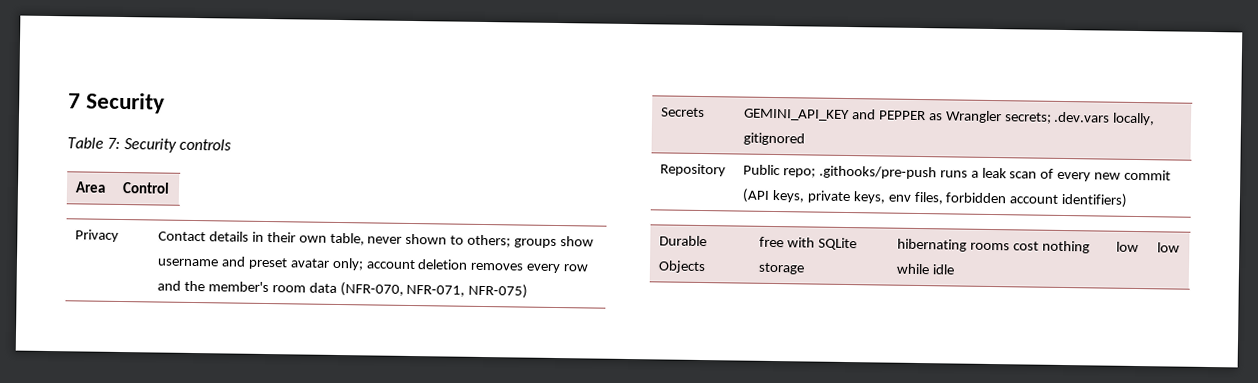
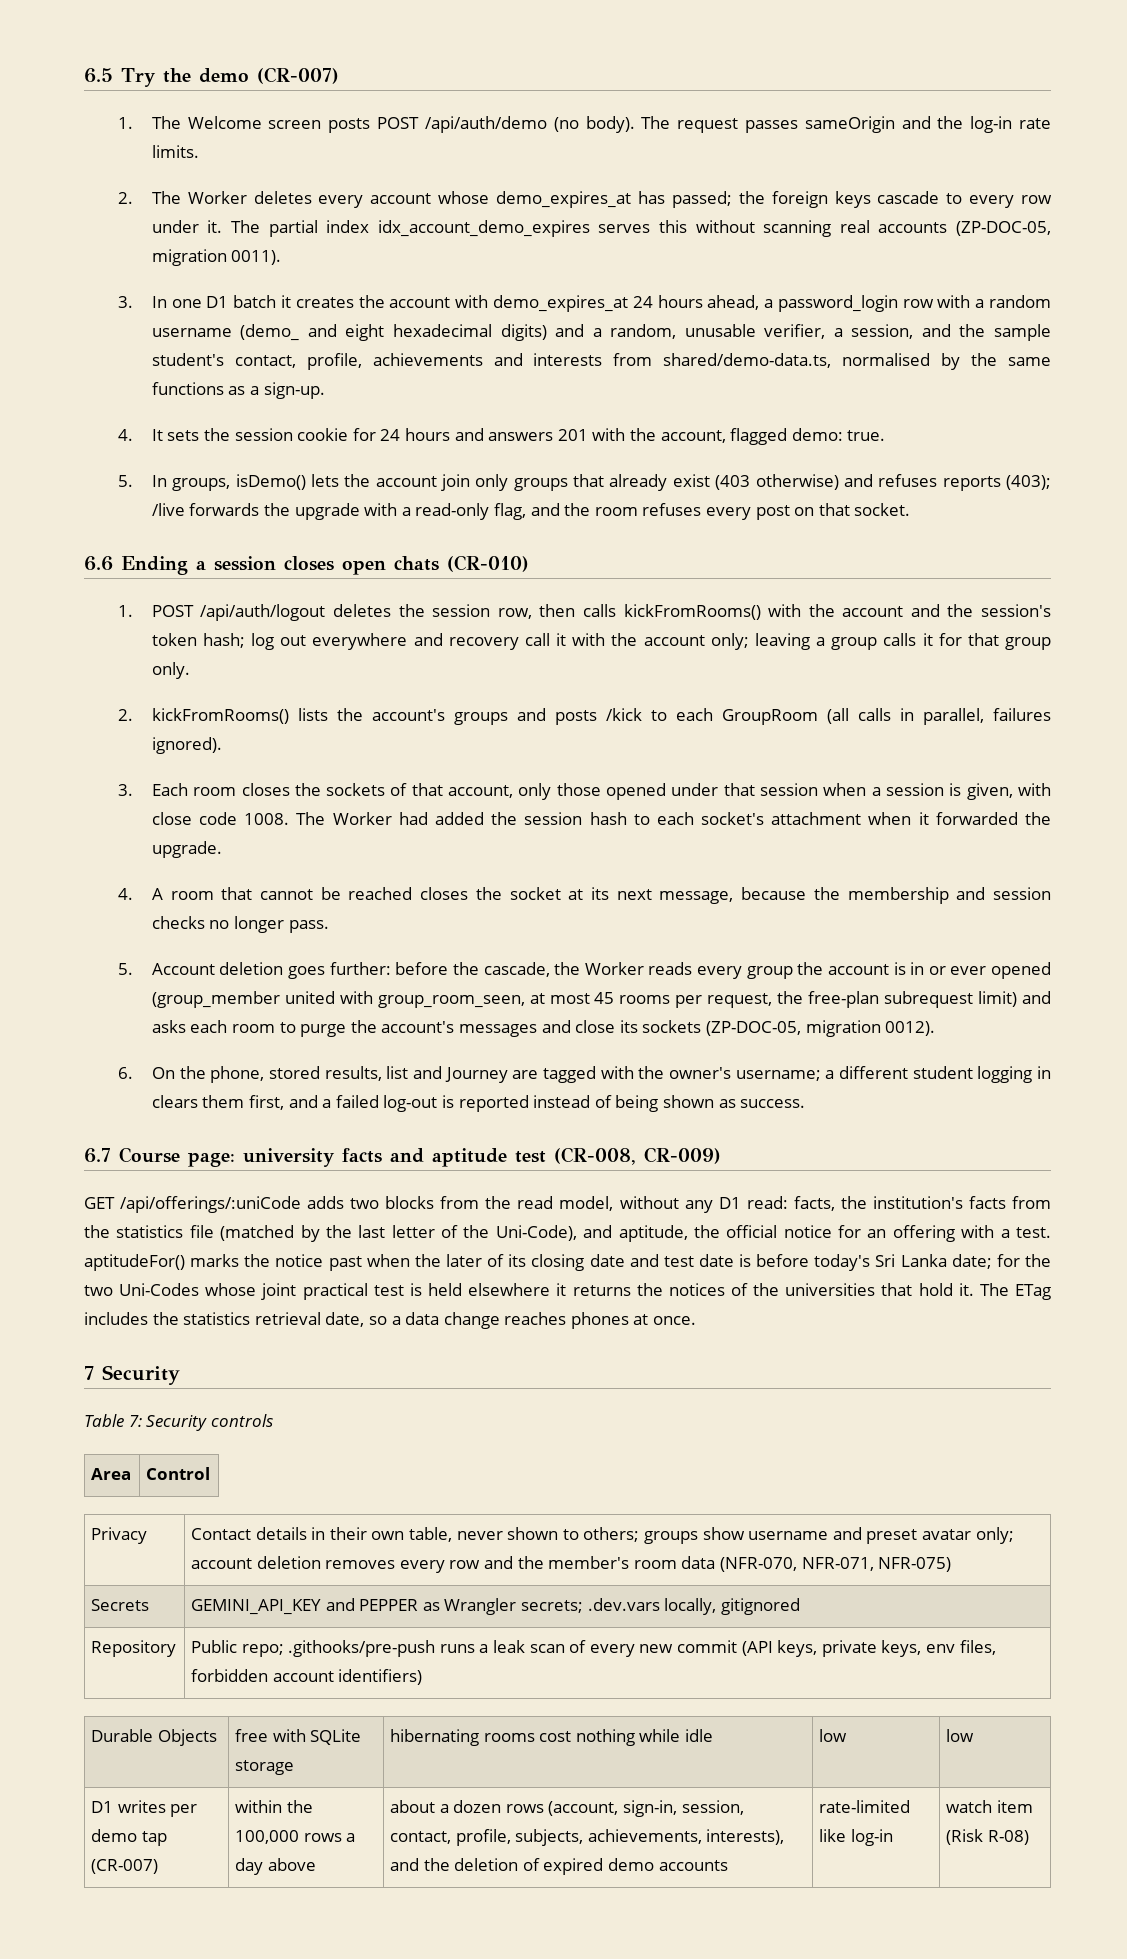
(68, 101) none -> [84,67,339,87] [117,116,1052,133] [151,145,199,158] [117,191,1052,208] [151,220,1051,237] [151,249,282,266] [117,295,1051,312] [151,324,1051,341] [151,353,1051,370] [151,382,325,399] [117,428,886,445] [117,474,1051,491] [151,503,911,520] [84,555,529,575] [117,604,1051,621] [151,633,1051,650] [151,662,190,679] [117,708,1051,725] [151,737,222,754] [117,783,1051,800] [151,812,1051,825] [151,841,222,858] [117,887,1051,904] [151,916,329,933] [117,962,1051,979] [151,991,1051,1008] [151,1020,936,1037] [117,1066,1051,1083] [151,1095,806,1112] [84,1147,721,1167] [84,1196,1051,1213] [84,1225,1052,1242] [84,1254,1051,1271] [84,1283,1052,1300] [84,1312,697,1329] 6.5 Try the demo (CR-007) // 1. The Welcome screen posts POST /api/auth/demo (no body). The request passes sameOrigin and the log-in rate limits. // 2. The Worker deletes every account whose demo_expires_at has passed; the foreign keys cascade to every row under it. The partial index idx_account_demo_expires serves this without scanning real accounts (ZP-DOC-05, migration 0011). // 3. In one D1 batch it creates the account with demo_expires_at 24 hours ahead, a password_login row with a random username (demo_ and eight hexadecimal digits) and a random, unusable verifier, a session, and the sample student's contact, profile, achievements and interests from shared/demo-data.ts, normalised by the same functions as a sign-up. // 4. It sets the session cookie for 24 hours and answers 201 with the account, flagged demo: true. // 5. In groups, isDemo() lets the account join only groups that already exist (403 otherwise) and refuses reports (403); /live forwards the upgrade with a read-only flag, and the room refuses every post on that socket. // 6.6 Ending a session closes open chats (CR-010) // 1. POST /api/auth/logout deletes the session row, then calls kickFromRooms() with the account and the session's token hash; log out everywhere and recovery call it with the account only; leaving a group calls it for that group only. // 2. kickFromRooms() lists the account's groups and posts /kick to each GroupRoom (all calls in parallel, failures ignored). // 3. Each room closes the sockets of that account, only those opened under that session when a session is given, with close code 1008. The Worker had added the session hash to each socket's attachment when it forwarded the upgrade. // 4. A room that cannot be reached closes the socket at its next message, because the membership and session checks no longer pass. // 5. Account deletion goes further: before the cascade, the Worker reads every group the account is in or ever opened (group_member united with group_room_seen, at most 45 rooms per request, the free-plan subrequest limit) and asks each room to purge the account's messages and close its sockets (ZP-DOC-05, migration 0012). // 6. On the phone, stored results, list and Journey are tagged with the owner's username; a different student logging in clears them first, and a failed log-out is reported instead of being shown as success. // 6.7 Course page: university facts and aptitude test (CR-008, CR-009) // GET /api/offerings/:uniCode adds two blocks from the read model, without any D1 read: facts, the institution's facts from the statistics file (matched by the last letter of the Uni-Code), and aptitude, the official notice for an offering with a test. aptitudeFor() marks the notice past when the later of its closing date and test date is before today's Sri Lanka date; for the two Uni-Codes whose joint practical test is held elsewhere it returns the notices of the universities that hold it. The ETag includes the statistics retrieval date, so a data change reaches phones at once. //
(1180, 247) none -> [91,1800,198,1817] [91,1829,167,1846] [91,1859,159,1874] [235,1800,313,1813] [235,1830,356,1844] [235,1858,316,1875] [390,1800,744,1817] [390,1829,785,1846] [390,1858,728,1875] [819,1800,911,1813] [819,1829,893,1846] [946,1800,1033,1813] [946,1829,1029,1845] // D1 writes per demo tap (CR-007) | within the 100,000 rows a day above | about a dozen rows (account, sign-in, session, contact, profile, subjects, achievements, interests), and the deletion of expired demo accounts | rate-limited like log-in | watch item (Risk R-08)

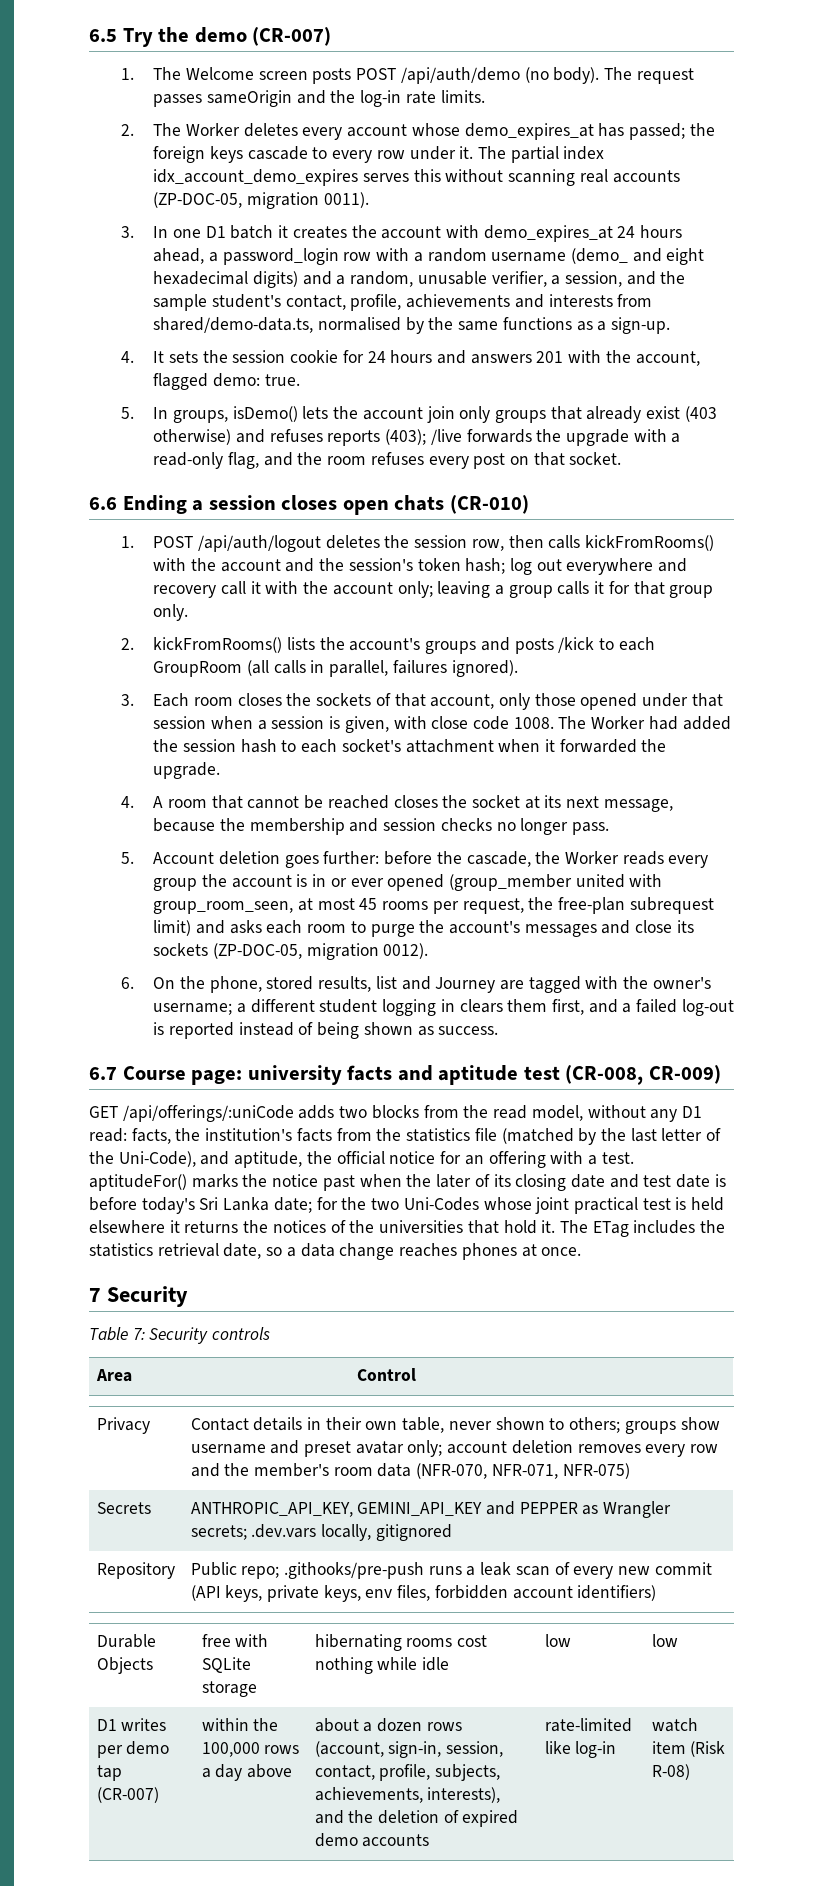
(150, 1605) none -> [190,1502,353,1517] ANTHROPIC_API_KEY,

